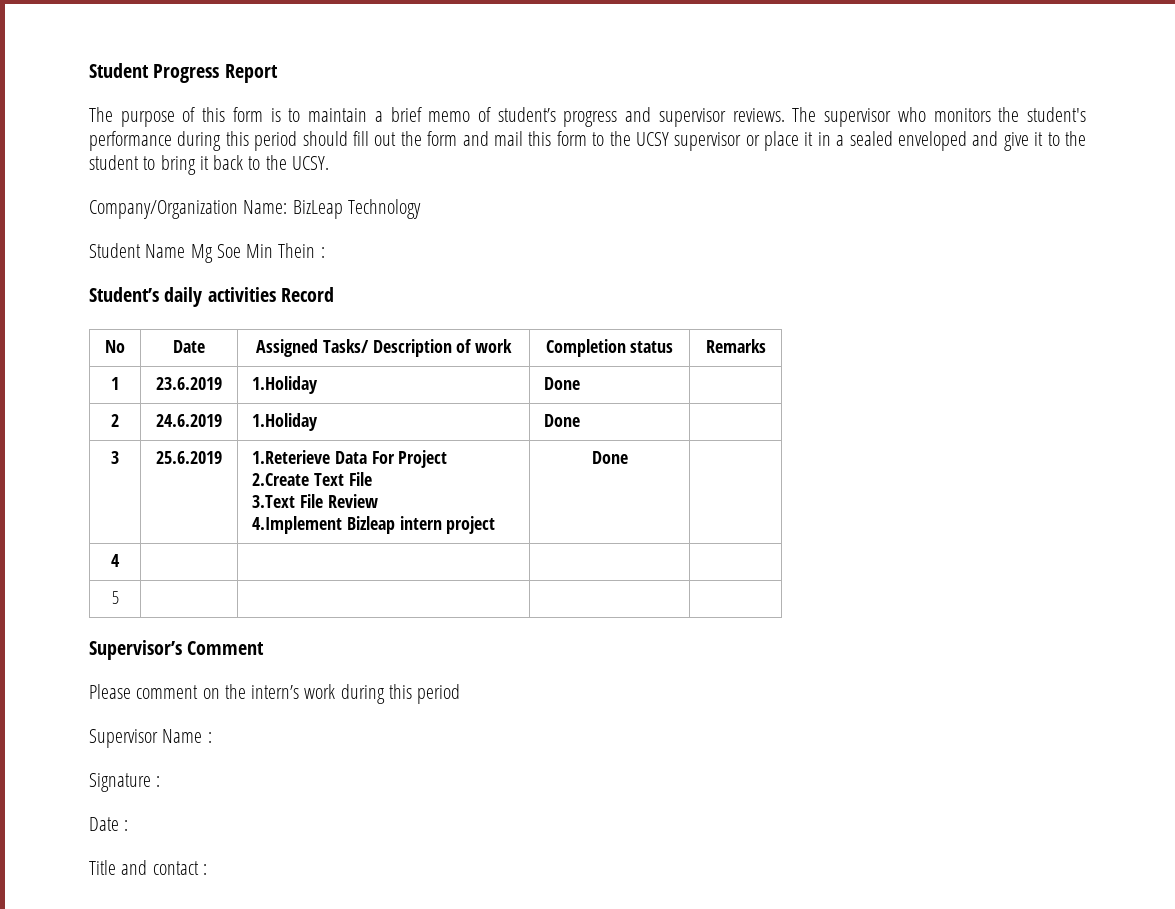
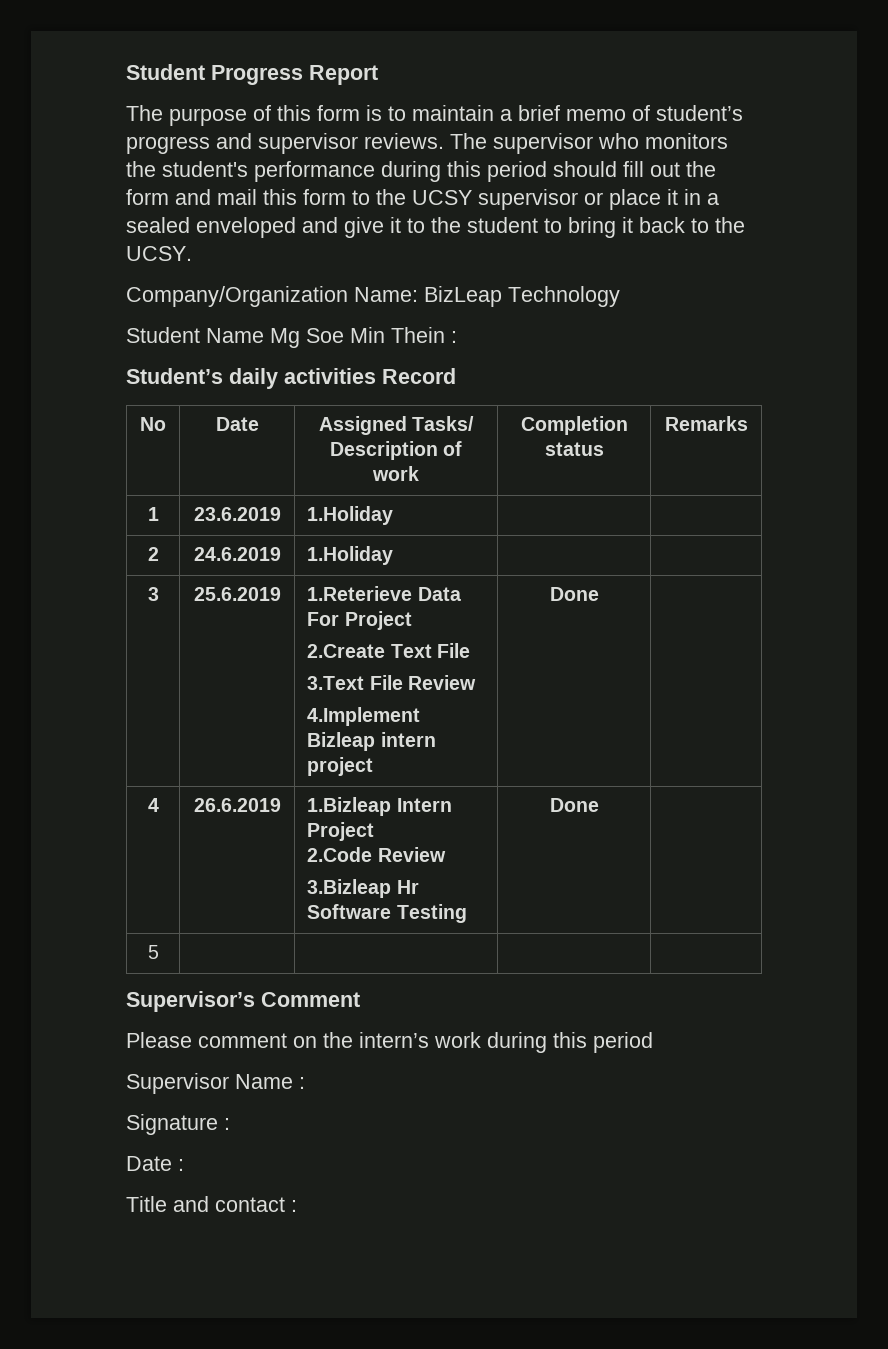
[544,377,581,390] Done -> (394, 515) none
[544,414,581,427] Done -> (394, 555) none
(120, 560) | | -> [193,798,281,812] [307,797,452,816] [307,822,375,841] [307,847,446,862] [307,879,419,898] [307,904,467,923] [549,798,599,812] 26.6.2019 | 1.Bizleap Intern Project // 2.Code Review // 3.Bizleap Hr Software Testing | Done

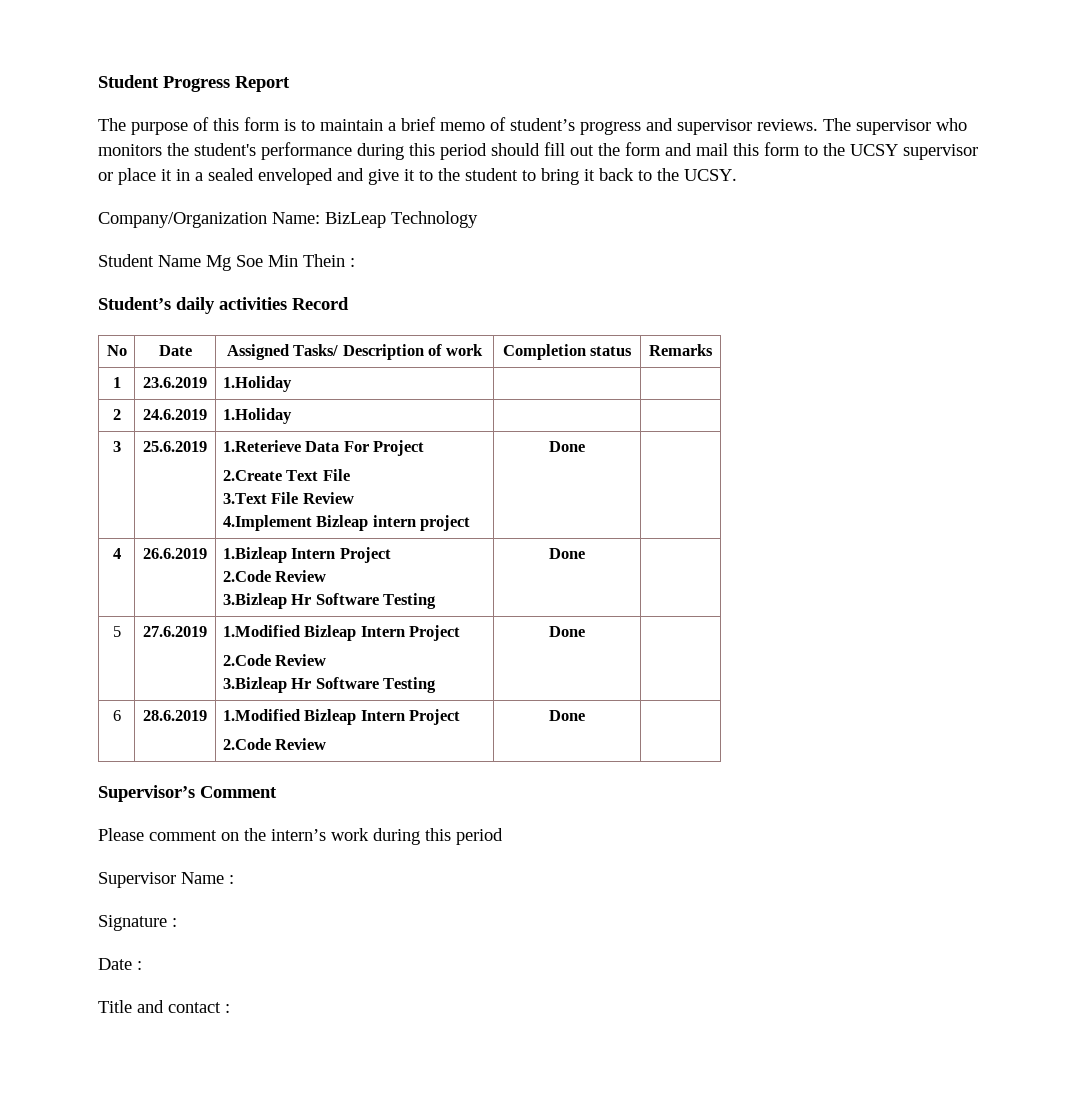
(159, 952) | | -> [143,626,207,637] [222,625,461,641] [222,654,327,666] [222,677,437,693] [549,626,585,637] [112,710,121,721] [143,710,207,721] [222,709,461,725] [222,738,327,750] [549,710,585,721] 27.6.2019 | 1.Modified Bizleap Intern Project // 2.Code Review // 3.Bizleap Hr Software Testing | Done | // 6 | 28.6.2019 | 1.Modified Bizleap Intern Project // 2.Code Review | Done

